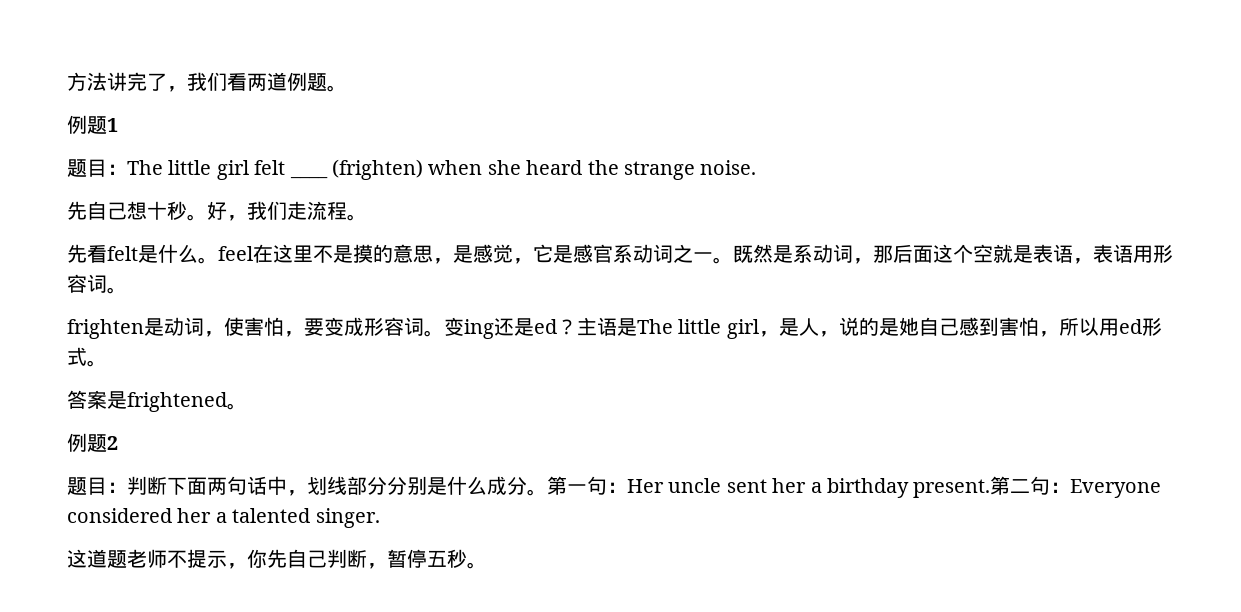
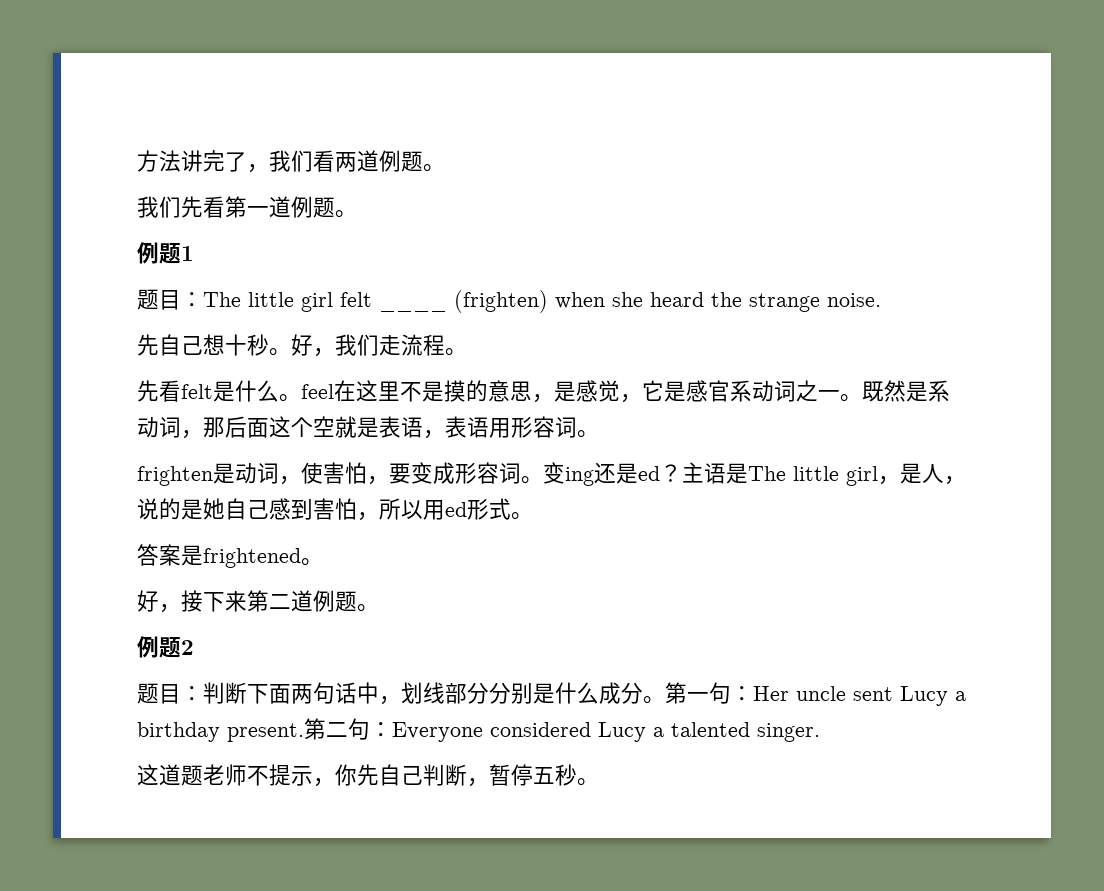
(347, 88) none -> [137,196,357,218] // 我们先看第一道例题。
(247, 406) none -> [137,590,379,613] // 好，接下来第二道例题。
[772,478,807,493] her -> [900,686,948,706] Lucy
[177,508,212,523] her -> [598,722,646,742] Lucy

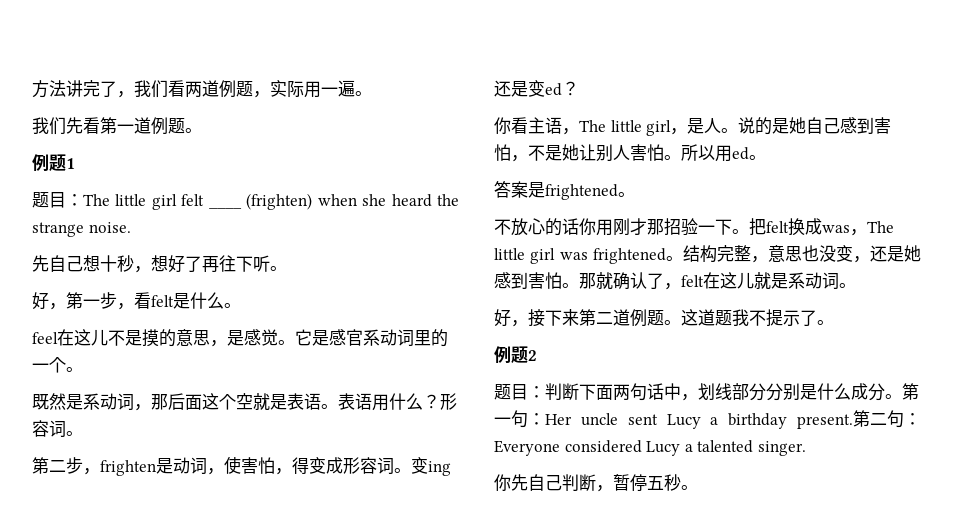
(423, 161) none -> [253,80,355,98] ，实际用一遍
[269,334,467,357] [137,380,159,402] 。好，我们走流程。 // 先 -> [134,255,287,273] [32,292,134,310] ，想好了再往下听。 // 好，第一步，
(301, 398) none -> (241, 305) //
[378,381,400,401] 里 -> [91,329,108,346] 儿
[620,394,642,403] ， -> [278,340,295,345] 。
[796,380,862,402] 之一。 -> [414,329,448,347] [32,357,83,373] 里的一个。 //
[423,416,511,439] ，表语用 -> [321,393,440,411] 。表语用什么？
(599, 434) none -> [32,457,100,475] 第二步，
[389,463,411,484] 要 -> [292,457,309,474] 得
(638, 473) none -> [528,80,545,97] 变
[682,462,748,484] 主语是 -> [494,117,579,135] // 你看主语，
[944,476,966,485] ， -> [721,128,739,133] 。
(379, 516) none -> [528,144,681,162] 不是她让别人害怕。
[467,498,511,520] 形式 -> (749, 153) none
(323, 562) none -> [494,218,894,236] [494,245,921,264] [494,272,856,290] // 不放心的话你用刚才那招验一下。把felt换成was，The little girl was frightened。结构完整，意思也没变，还是她感到害怕。那就确认了，felt在这儿就是系动词。
(379, 608) none -> [681,309,834,327] 这道题我不提示了。
[137,764,335,787] 这道题老师不提示， -> (806, 448) none

